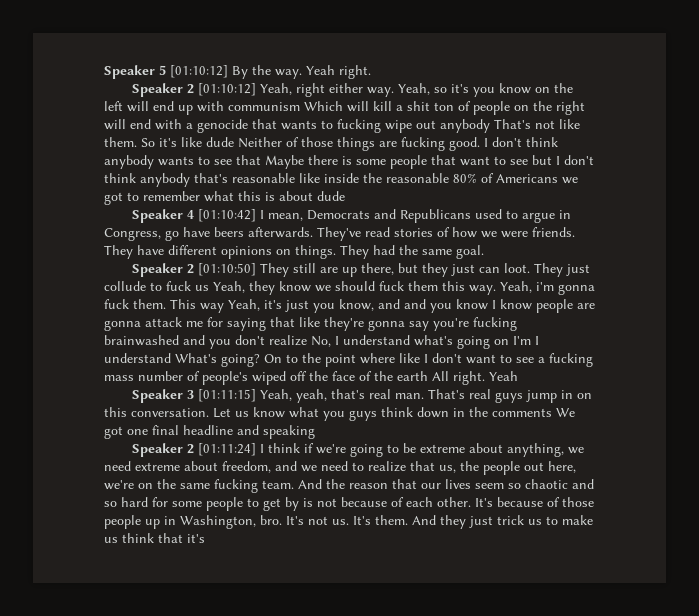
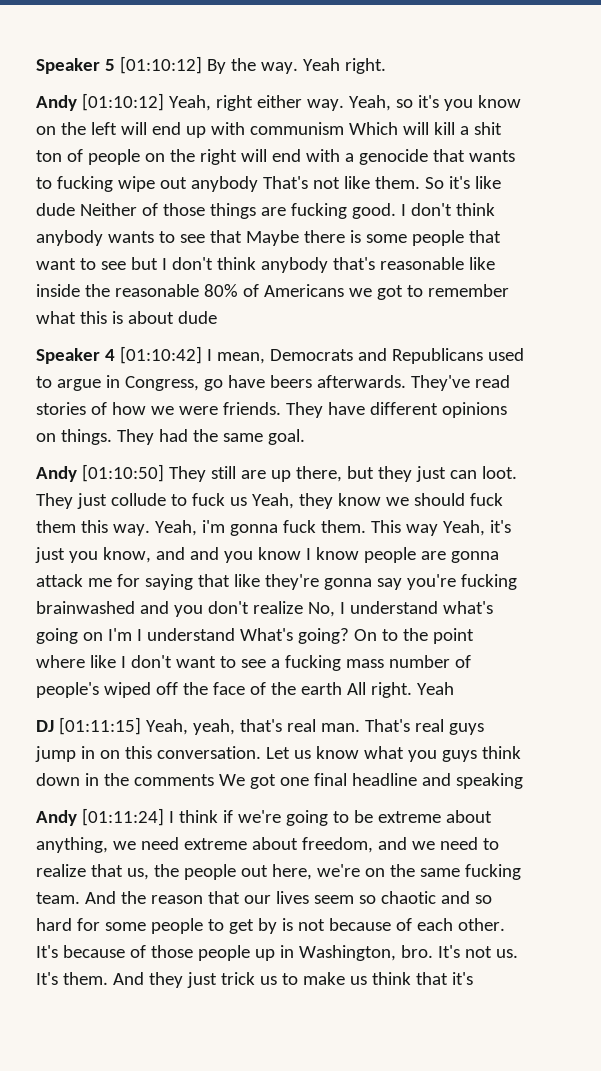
[131,83,194,97] Speaker 2 -> [36,95,77,111] Andy
[131,263,194,277] Speaker 2 -> [36,466,77,482] Andy
[131,389,194,403] Speaker 3 -> [36,720,54,732] DJ
[131,443,194,457] Speaker 2 -> [36,810,77,826] Andy

